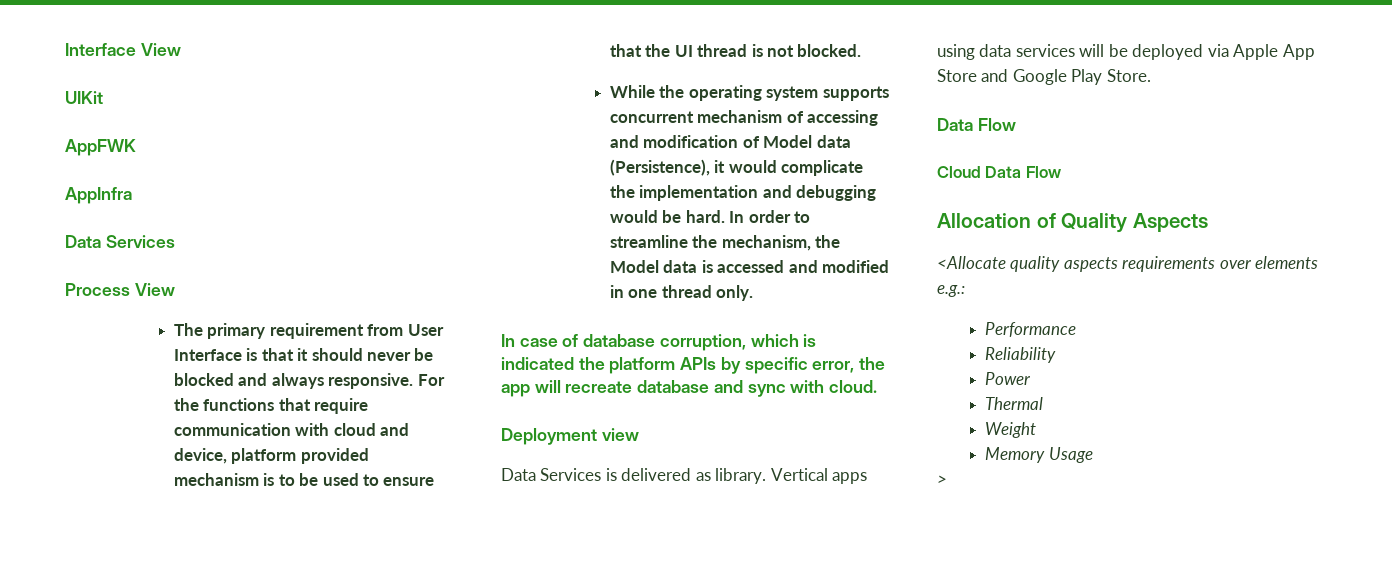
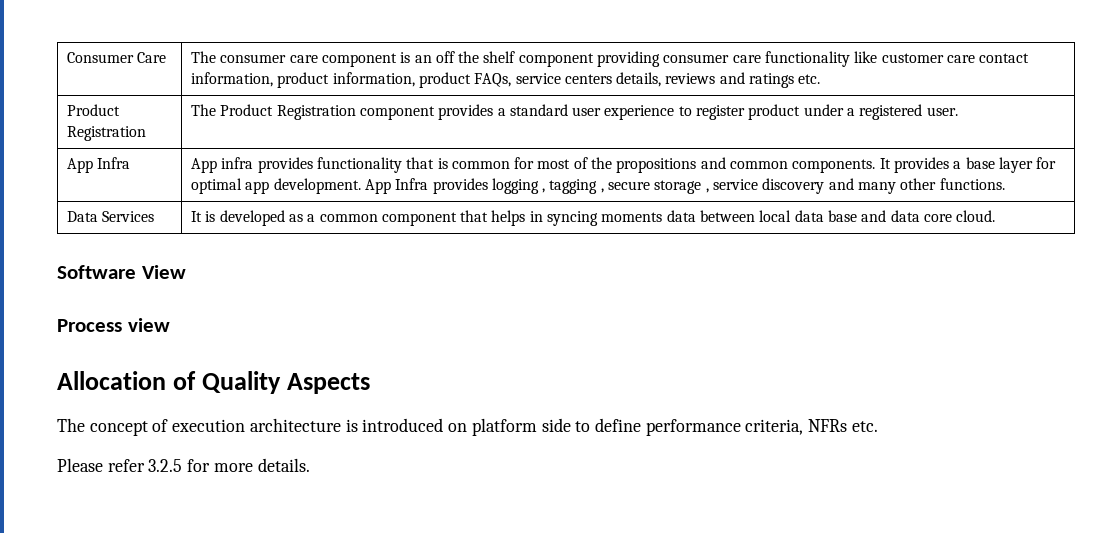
[65,43,181,56] [65,91,103,104] [65,139,136,156] [65,187,132,204] [65,235,175,248] [65,283,175,296] [173,323,444,339] [173,348,434,361] [173,373,445,389] [173,398,369,414] [173,423,410,436] [173,448,369,464] [173,473,435,486] [609,44,862,57] [609,85,889,101] [609,110,879,126] [609,135,851,148] [609,159,864,176] [609,185,877,201] [609,210,810,223] [609,235,841,251] [609,260,889,273] [609,285,754,301] [501,334,817,351] [501,357,886,374] [501,380,878,397] [501,428,639,445] [501,468,868,484] [937,44,1315,60] [937,69,1151,85] [937,118,1016,131] [937,166,1061,178] [937,213,1208,233] [937,256,1319,272] [937,285,965,297] [985,322,1077,337] [985,347,1057,363] [985,372,1032,385] [985,397,1044,410] [985,422,1037,438] [985,447,1093,463] [937,475,947,485] Interface View // UIKit // AppFWK // AppInfra // Data Services // Process View // The primary requirement from User Interface is that it should never be blocked and always responsive. For the functions that require communication with cloud and device, platform provided mechanism is to be used to ensure that the UI thread is not blocked. // While the operating system supports concurrent mechanism of accessing and modification of Model data (Persistence), it would complicate the implementation and debugging would be hard. In order to streamline the mechanism, the Model data is accessed and modified in one thread only. // In case of database corruption, which is indicated the platform APIs by specific error, the app will recreate database and sync with cloud. // Deployment view // Data Services is delivered as library. Vertical apps using data services will be deployed via Apple App Store and Google Play Store. // Data Flow // Cloud Data Flow // Allocation of Quality Aspects // <Allocate quality aspects requirements over elements e.g.: // Performance // Reliability // Power // Thermal // Weight // Memory Usage // > -> [66,52,167,63] [190,51,1030,67] [190,72,821,88] [66,104,120,116] [66,126,146,141] [190,104,958,120] [66,157,131,173] [190,157,1057,173] [190,178,1005,194] [66,211,155,222] [190,210,996,226] [57,265,186,279] [57,318,170,332] [57,371,370,394] [57,418,878,436] [57,458,310,472] Consumer Care | The consumer care component is an off the shelf component providing consumer care functionality like customer care contact information, product information, product FAQs, service centers details, reviews and ratings etc. // Product Registration | The Product Registration component provides a standard user experience to register product under a registered user. // App Infra | App infra provides functionality that is common for most of the propositions and common components. It provides a base layer for optimal app development. App Infra provides logging , tagging , secure storage , service discovery and many other functions. // Data Services | It is developed as a common component that helps in syncing moments data between local data base and data core cloud. // Software View // Process view // Allocation of Quality Aspects // The concept of execution architecture is introduced on platform side to define performance criteria, NFRs etc. // Please refer 3.2.5 for more details.

